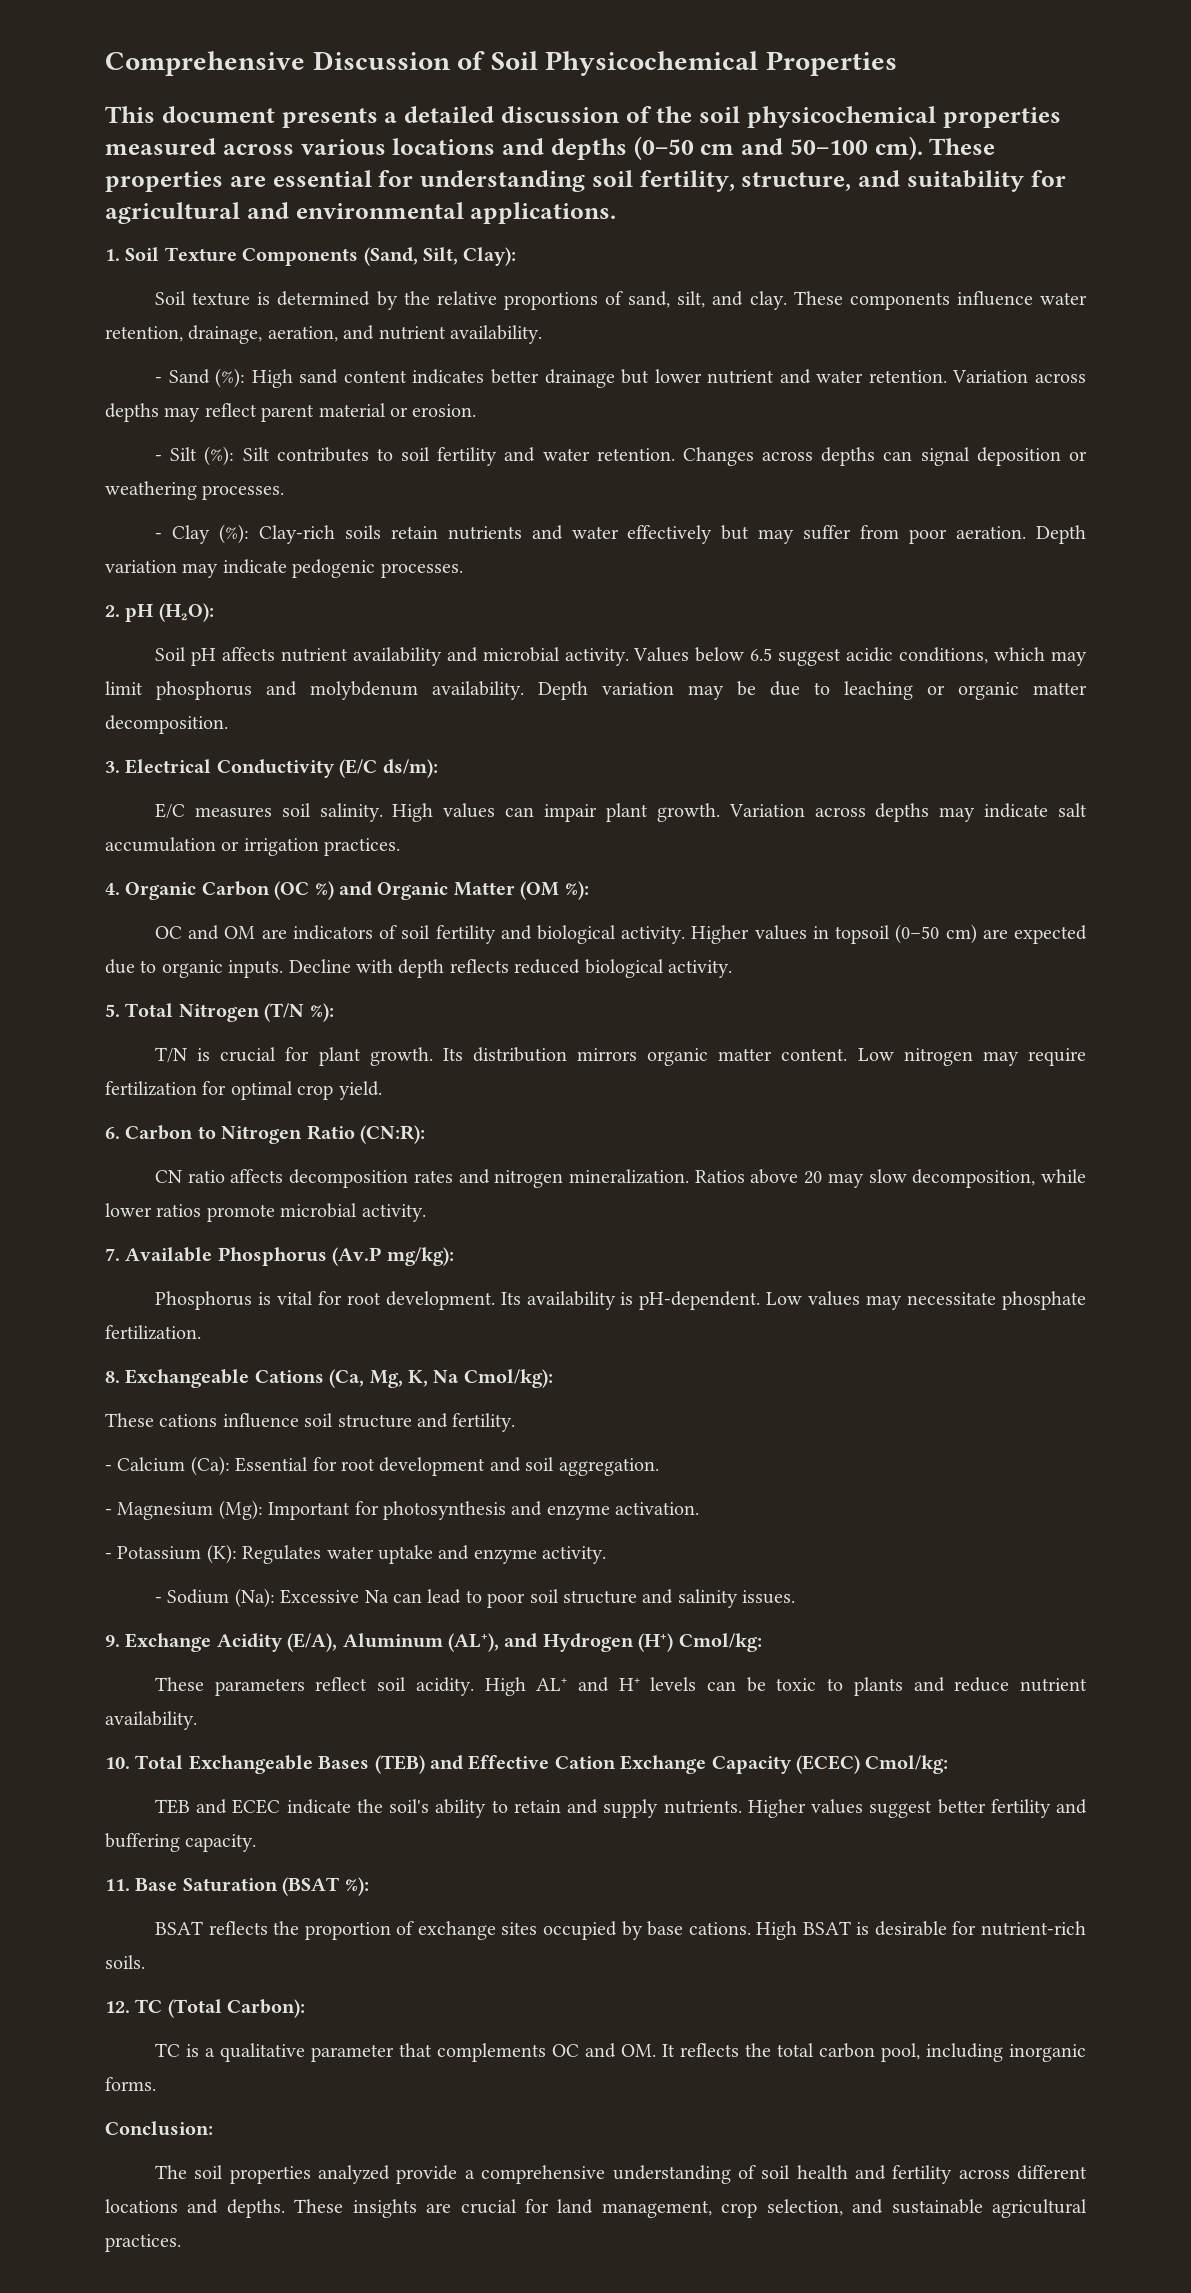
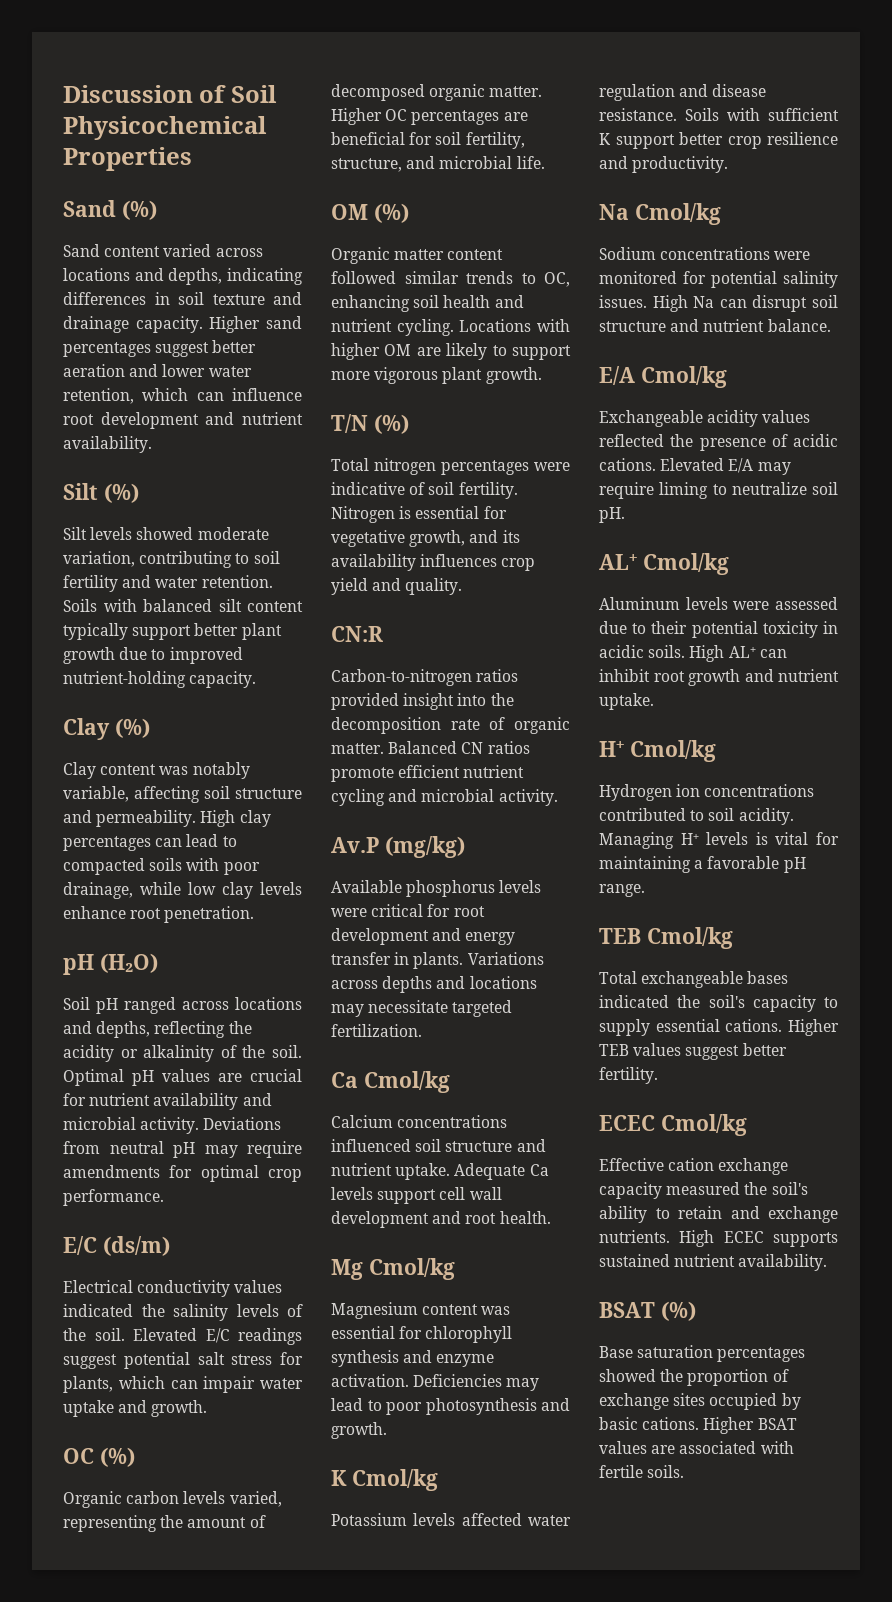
[105,51,305,76] Comprehensive -> (63, 94) none
[105,106,1061,128] [105,136,996,160] [105,170,1066,192] [105,202,617,224] [105,247,517,266] [155,291,1088,310] [105,325,542,344] [155,368,1087,388] [105,403,477,422] [155,446,369,466] This document presents a detailed discussion of the soil physicochemical properties measured across various locations and depths (0–50 cm and 50–100 cm). These properties are essential for understanding soil fertility, structure, and suitability for agricultural and environmental applications. // 1. Soil Texture Components (Sand, Silt, Clay): // Soil texture is determined by the relative proportions of sand, silt, and clay. These components influence water retention, drainage, aeration, and nutrient availability. // - Sand (%): High sand content indicates better drainage but lower nutrient and water retention. Variation across depths may reflect parent material or erosion. // - Silt (%): Silt contributes -> [63,200,157,220] [63,244,263,257] [63,268,303,285] [63,292,302,305] [63,316,302,333] [63,340,257,357] [63,364,252,377] [63,388,302,404] [63,412,303,429] [63,436,152,453] [63,483,139,503] [63,527,269,540] [63,551,233,568] Sand (%) // Sand content varied across locations and depths, indicating differences in soil texture and drainage capacity. Higher sand percentages suggest better aeration and lower water retention, which can influence root development and nutrient availability. // Silt (%) // Silt levels showed moderate variation, contributing
[682,447,1088,466] [105,481,285,500] [155,524,1087,544] [105,559,463,578] [105,603,214,622] [155,647,275,666] Changes across depths can signal deposition or weathering processes. // - Clay (%): Clay-rich soils retain nutrients and water effectively but may suffer from poor aeration. Depth variation may indicate pedogenic processes. // 2. pH (H₂O): // Soil pH affects -> [63,599,303,612] [63,623,282,640] [63,647,243,664] [63,671,257,688] [63,718,150,740] [63,762,250,779] [63,786,302,803] [63,810,271,827] [63,834,237,851] [63,858,260,875] [63,882,302,899] [63,906,255,923] [63,953,158,975] [63,997,302,1014] [63,1021,252,1038] [63,1045,302,1062] [63,1069,302,1086] [63,1093,86,1106] Soils with balanced silt content typically support better plant growth due to improved nutrient-holding capacity. // Clay (%) // Clay content was notably variable, affecting soil structure and permeability. High clay percentages can lead to compacted soils with poor drainage, while low clay levels enhance root penetration. // pH (H₂O) // Soil pH ranged across locations and depths, reflecting the acidity or alkalinity of the soil. Optimal pH values are crucial for
[633,647,1087,666] [105,681,1087,700] [105,715,228,734] [105,759,438,778] [155,803,1088,822] [105,837,401,856] [105,881,589,900] [155,924,1088,944] [105,959,732,978] [105,1003,334,1022] [155,1047,1086,1066] [105,1081,197,1096] Values below 6.5 suggest acidic conditions, which may limit phosphorus and molybdenum availability. Depth variation may be due to leaching or organic matter decomposition. // 3. Electrical Conductivity (E/C ds/m): // E/C measures soil salinity. High values can impair plant growth. Variation across depths may indicate salt accumulation or irrigation practices. // 4. Organic Carbon (OC %) and Organic Matter (OM %): // OC and OM are indicators of soil fertility and biological activity. Higher values in topsoil (0–50 cm) are expected due to organic inputs. Decline with depth reflects reduced biological activity. // 5. Total Nitrogen (T/N %): // T/N is crucial for plant growth. Its distribution mirrors organic matter content. Low nitrogen may require fertilization -> [203,1117,282,1130] [63,1141,302,1158] [63,1165,160,1178] Deviations from neutral pH may require amendments
[338,1081,382,1100] [105,1125,425,1144] [155,1169,1086,1188] [105,1203,426,1222] [105,1247,454,1266] [155,1291,1087,1310] [105,1325,201,1340] [105,1369,553,1388] [105,1413,516,1432] [105,1456,659,1476] [105,1500,700,1520] [105,1544,607,1564] [155,1588,796,1608] [105,1633,762,1652] [155,1677,1088,1696] [105,1711,197,1730] [105,1755,949,1774] [155,1799,351,1814] yield. // 6. Carbon to Nitrogen Ratio (CN:R): // CN ratio affects decomposition rates and nitrogen mineralization. Ratios above 20 may slow decomposition, while lower ratios promote microbial activity. // 7. Available Phosphorus (Av.P mg/kg): // Phosphorus is vital for root development. Its availability is pH-dependent. Low values may necessitate phosphate fertilization. // 8. Exchangeable Cations (Ca, Mg, K, Na Cmol/kg): // These cations influence soil structure and fertility. // - Calcium (Ca): Essential for root development and soil aggregation. // - Magnesium (Mg): Important for photosynthesis and enzyme activation. // - Potassium (K): Regulates water uptake and enzyme activity. // - Sodium (Na): Excessive Na can lead to poor soil structure and salinity issues. // 9. Exchange Acidity (E/A), Aluminum (AL⁺), and Hydrogen (H⁺) Cmol/kg: // These parameters reflect soil acidity. High AL⁺ and H⁺ levels can be toxic to plants and reduce nutrient availability. // 10. Total Exchangeable Bases (TEB) and Effective Cation Exchange Capacity (ECEC) Cmol/kg: // TEB and ECEC indicate -> [63,1189,164,1206] [63,1236,170,1256] [63,1280,283,1297] [63,1304,303,1321] [63,1328,302,1345] [63,1352,303,1369] [63,1376,303,1393] [63,1400,208,1417] [63,1447,135,1467] [63,1491,282,1508] [63,1515,266,1532] [331,84,543,101] [331,108,528,125] [331,132,525,149] [331,156,545,172] [331,203,409,223] [331,247,504,264] [331,271,570,287] [331,295,524,312] [331,319,570,336] [331,343,571,360] [331,367,542,384] [331,414,409,434] [331,458,570,475] [331,482,518,499] [331,506,507,523] [331,530,520,547] [331,554,536,571] [331,578,463,595] [331,626,383,642] [331,669,519,686] [331,693,514,710] [331,717,570,734] [331,741,530,754] [331,765,525,782] [331,789,558,806] [331,836,465,858] [331,880,542,897] [331,904,485,917] [331,928,516,945] [331,952,544,969] [331,976,537,993] [331,1000,513,1017] [331,1024,422,1037] [331,1071,450,1093] [331,1115,508,1128] [331,1139,546,1152] [331,1163,549,1180] [331,1187,502,1204] [331,1211,551,1228] [331,1258,455,1280] [331,1302,511,1319] [331,1326,513,1343] [331,1350,495,1367] [331,1374,540,1391] [331,1398,570,1415] [331,1422,387,1439] [331,1469,438,1491] [331,1513,571,1526] [599,84,767,101] [599,108,839,121] [599,132,838,149] [599,156,729,173] [599,203,721,225] [599,247,811,260] [599,271,838,288] [599,295,838,312] [599,319,831,332] [599,366,727,388] [599,410,811,427] [599,434,838,451] [599,458,791,475] [599,482,838,499] [599,507,625,523] [599,553,729,575] [599,597,838,610] [599,621,838,638] [599,645,787,662] [599,669,839,686] [599,693,654,710] [599,740,716,762] [599,784,815,801] [599,808,794,825] [599,832,839,849] [599,856,806,873] [599,884,645,897] [599,927,733,949] [599,971,789,988] [599,995,838,1012] [599,1019,839,1036] [599,1043,787,1060] [599,1067,658,1084] [599,1114,747,1136] [599,1158,789,1175] [599,1182,741,1199] performance. // E/C (ds/m) // Electrical conductivity values indicated the salinity levels of the soil. Elevated E/C readings suggest potential salt stress for plants, which can impair water uptake and growth. // OC (%) // Organic carbon levels varied, representing the amount of decomposed organic matter. Higher OC percentages are beneficial for soil fertility, structure, and microbial life. // OM (%) // Organic matter content followed similar trends to OC, enhancing soil health and nutrient cycling. Locations with higher OM are likely to support more vigorous plant growth. // T/N (%) // Total nitrogen percentages were indicative of soil fertility. Nitrogen is essential for vegetative growth, and its availability influences crop yield and quality. // CN:R // Carbon-to-nitrogen ratios provided insight into the decomposition rate of organic matter. Balanced CN ratios promote efficient nutrient cycling and microbial activity. // Av.P (mg/kg) // Available phosphorus levels were critical for root development and energy transfer in plants. Variations across depths and locations may necessitate targeted fertilization. // Ca Cmol/kg // Calcium concentrations influenced soil structure and nutrient uptake. Adequate Ca levels support cell wall development and root health. // Mg Cmol/kg // Magnesium content was essential for chlorophyll synthesis and enzyme activation. Deficiencies may lead to poor photosynthesis and growth. // K Cmol/kg // Potassium levels affected water regulation and disease resistance. Soils with sufficient K support better crop resilience and productivity. // Na Cmol/kg // Sodium concentrations were monitored for potential salinity issues. High Na can disrupt soil structure and nutrient balance. // E/A Cmol/kg // Exchangeable acidity values reflected the presence of acidic cations. Elevated E/A may require liming to neutralize soil pH. // AL⁺ Cmol/kg // Aluminum levels were assessed due to their potential toxicity in acidic soils. High AL⁺ can inhibit root growth and nutrient uptake. // H⁺ Cmol/kg // Hydrogen ion concentrations contributed to soil acidity. Managing H⁺ levels is vital for maintaining a favorable pH range. // TEB Cmol/kg // Total exchangeable bases indicated the soil's capacity to supply essential cations. Higher TEB values suggest better fertility. // ECEC Cmol/kg // Effective cation exchange capacity measured
[603,1799,1087,1818] [105,1833,257,1852] [105,1877,369,1896] [155,1921,268,1935] supply nutrients. Higher values suggest better fertility and buffering capacity. // 11. Base Saturation (BSAT %): // BSAT reflects -> [768,1206,838,1223] [599,1230,838,1247] [599,1254,828,1271] [599,1301,696,1321] [599,1345,806,1362] [599,1369,656,1382] exchange nutrients. High ECEC supports sustained nutrient availability. // BSAT (%) // Base saturation percentages showed
[647,1921,1087,1940] [105,1955,145,1969] [105,1999,306,2018] [155,2043,1086,2062] [105,2077,156,2091] [105,2121,213,2136] [155,2165,1088,2184] [105,2199,1087,2218] [105,2234,181,2252] base cations. High BSAT is desirable for nutrient-rich soils. // 12. TC (Total Carbon): // TC is a qualitative parameter that complements OC and OM. It reflects the total carbon pool, including inorganic forms. // Conclusion: // The soil properties analyzed provide a comprehensive understanding of soil health and fertility across different locations and depths. These insights are crucial for land management, crop selection, and sustainable agricultural practices. -> [599,1417,797,1434] [599,1441,794,1454] [599,1465,685,1478] basic cations. Higher BSAT values are associated with fertile soils.

